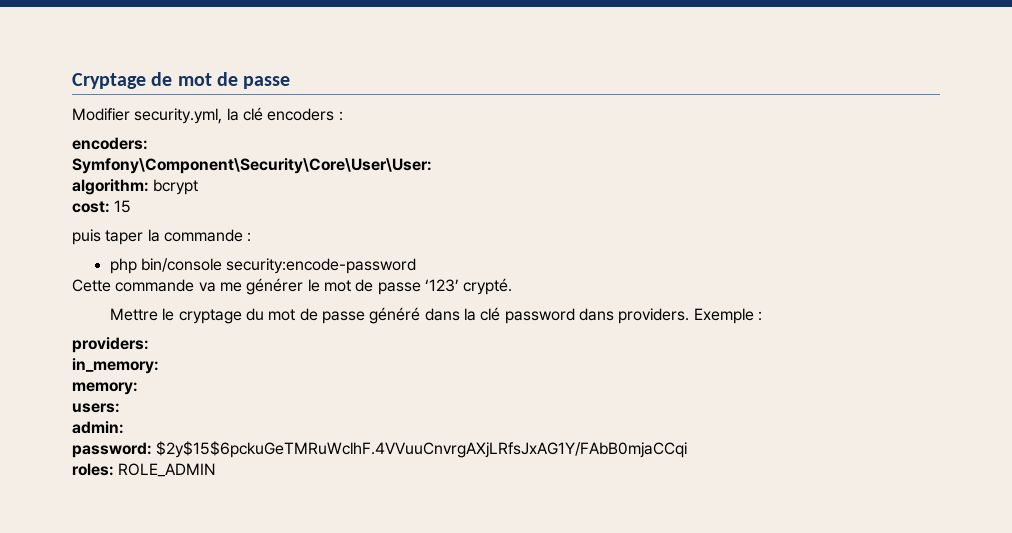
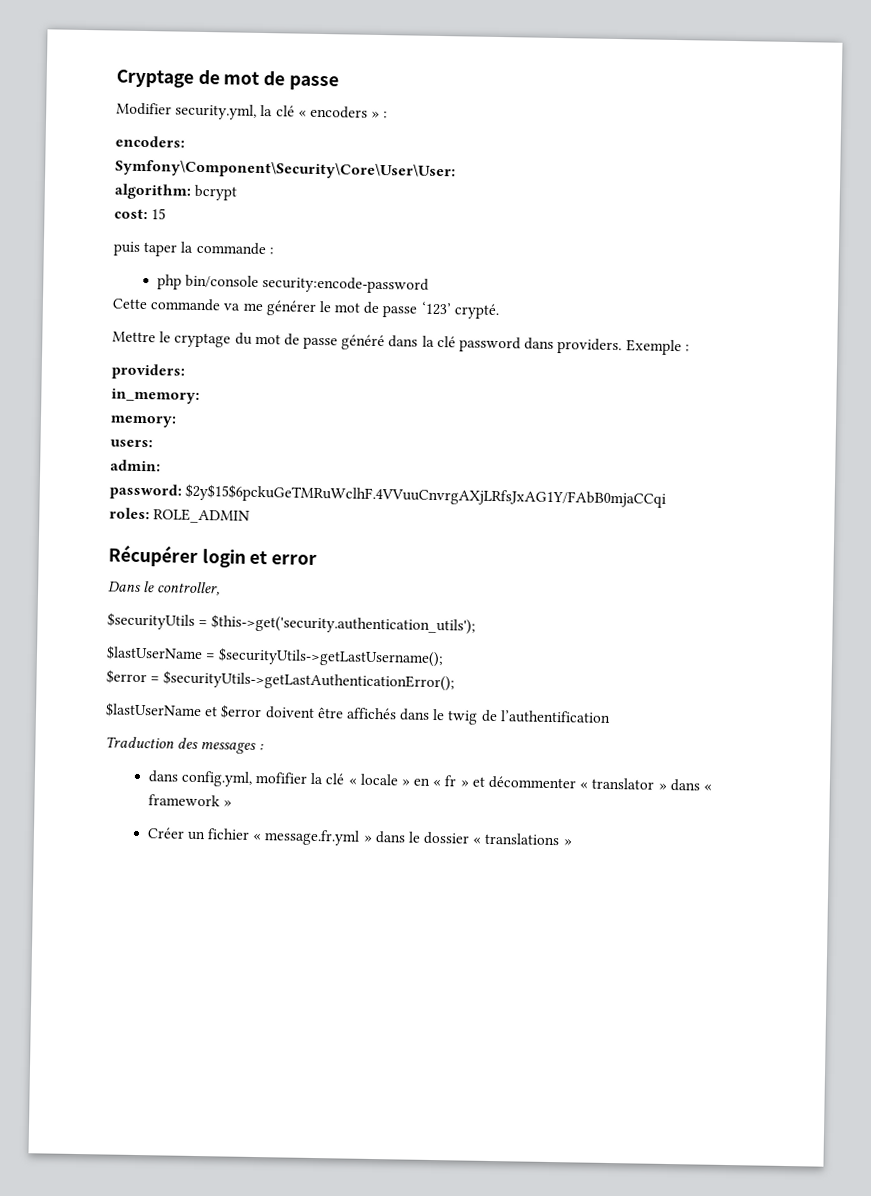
[267,108,335,121] encoders -> [297,105,381,119] « encoders »
(216, 470) none -> [108,544,318,568] [108,581,221,596] [107,612,477,635] [106,645,445,668] [106,669,456,692] [105,702,611,725] [105,736,264,754] [147,770,712,792] [147,794,232,807] [146,827,572,846] // Récupérer login et error // Dans le controller, // $securityUtils = $this->get('security.authentication_utils'); // $lastUserName = $securityUtils->getLastUsername(); // $error = $securityUtils->getLastAuthenticationError(); // $lastUserName et $error doivent être affichés dans le twig de l’authentification // Traduction des messages : // dans config.yml, mofifier la clé « locale » en « fr » et décommenter « translator » dans « framework » // Créer un fichier « message.fr.yml » dans le dossier « translations »

